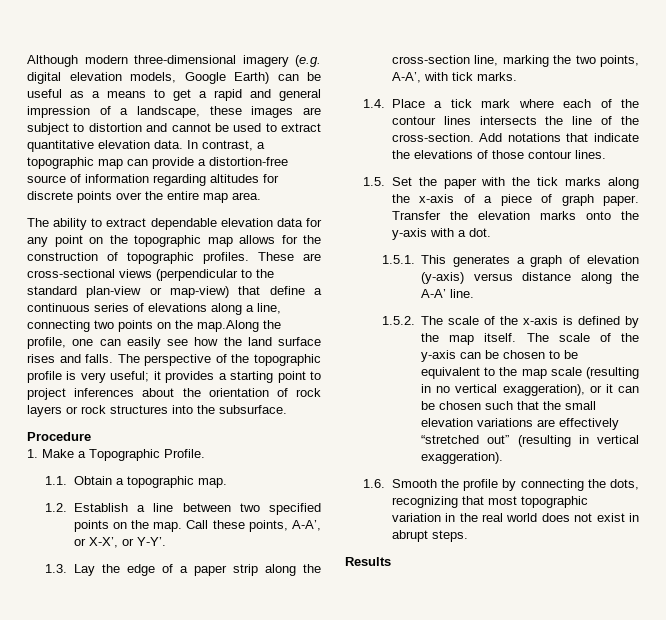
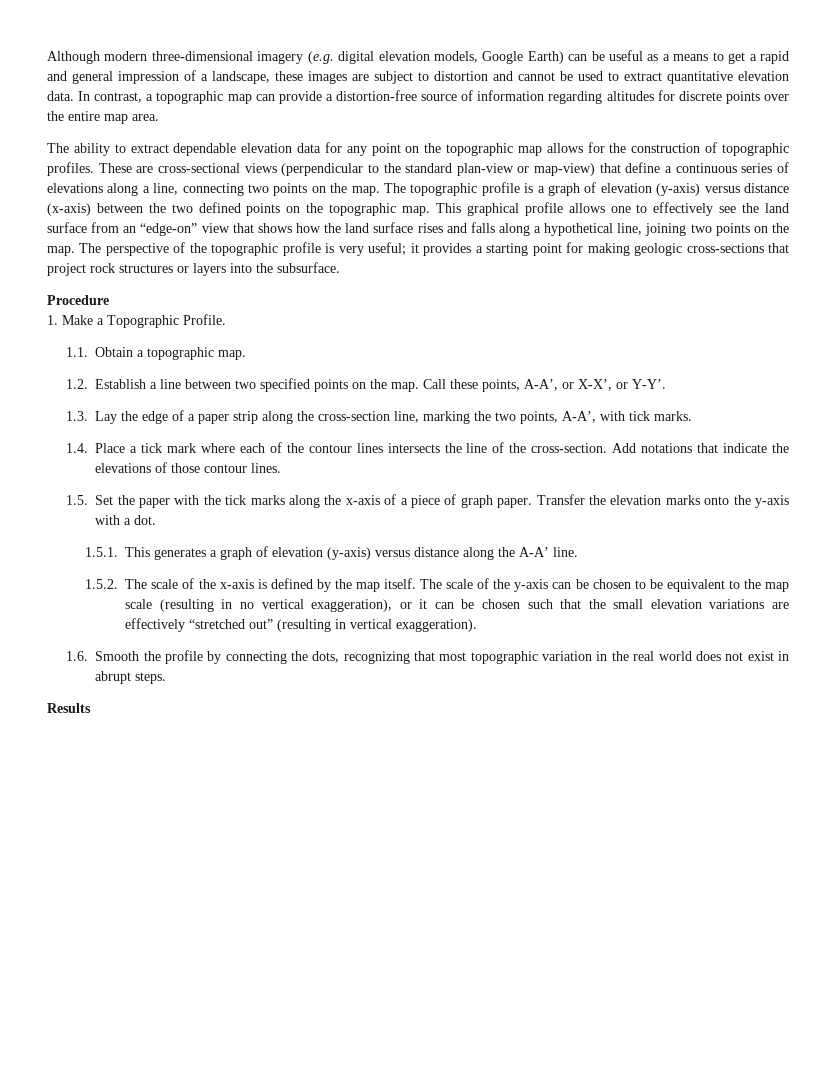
[197,320,281,332] [27,337,188,349] map.Along the profile, one can easily see -> [351,182,789,196] [47,202,790,216] [47,222,292,236] map. The topographic profile is a graph of elevation (y-axis) versus distance (x-axis) between the two defined points on the topographic map. This graphical profile allows one to effectively see the land surface from an “edge-on” view that shows
[85,354,114,363] falls. -> [470,222,789,236] [47,246,75,256] falls along a hypothetical line, joining two points on the map.
[310,371,322,380] [27,388,321,400] [27,405,168,417] to project inferences about the orientation of rock layers or rock structures -> [566,242,790,256] [47,263,226,276] for making geologic cross-sections that project rock structures or layers

